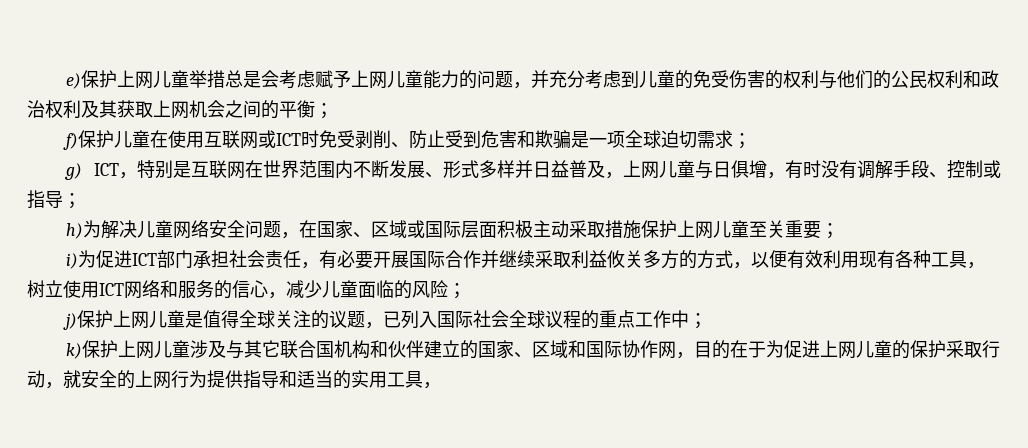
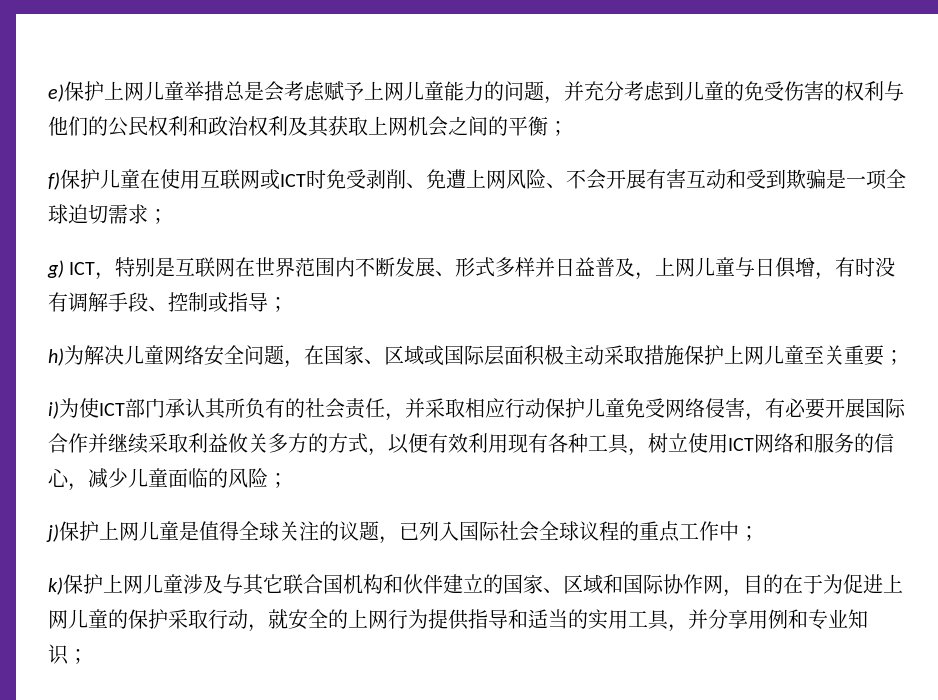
[408,130,535,149] 防止受到危害和 -> [426,169,786,190] 免遭上网风险、不会开展有害互动和受到
[95,250,132,268] 促进 -> [79,398,99,418] 使
[210,250,301,268] 担社会责任 -> [185,398,745,421] 认其所负有的社会责任，并采取相应行动保护儿童免受网络侵害
(441, 385) none -> [688,609,868,630] [48,644,88,665] 并分享用例和专业知识；

